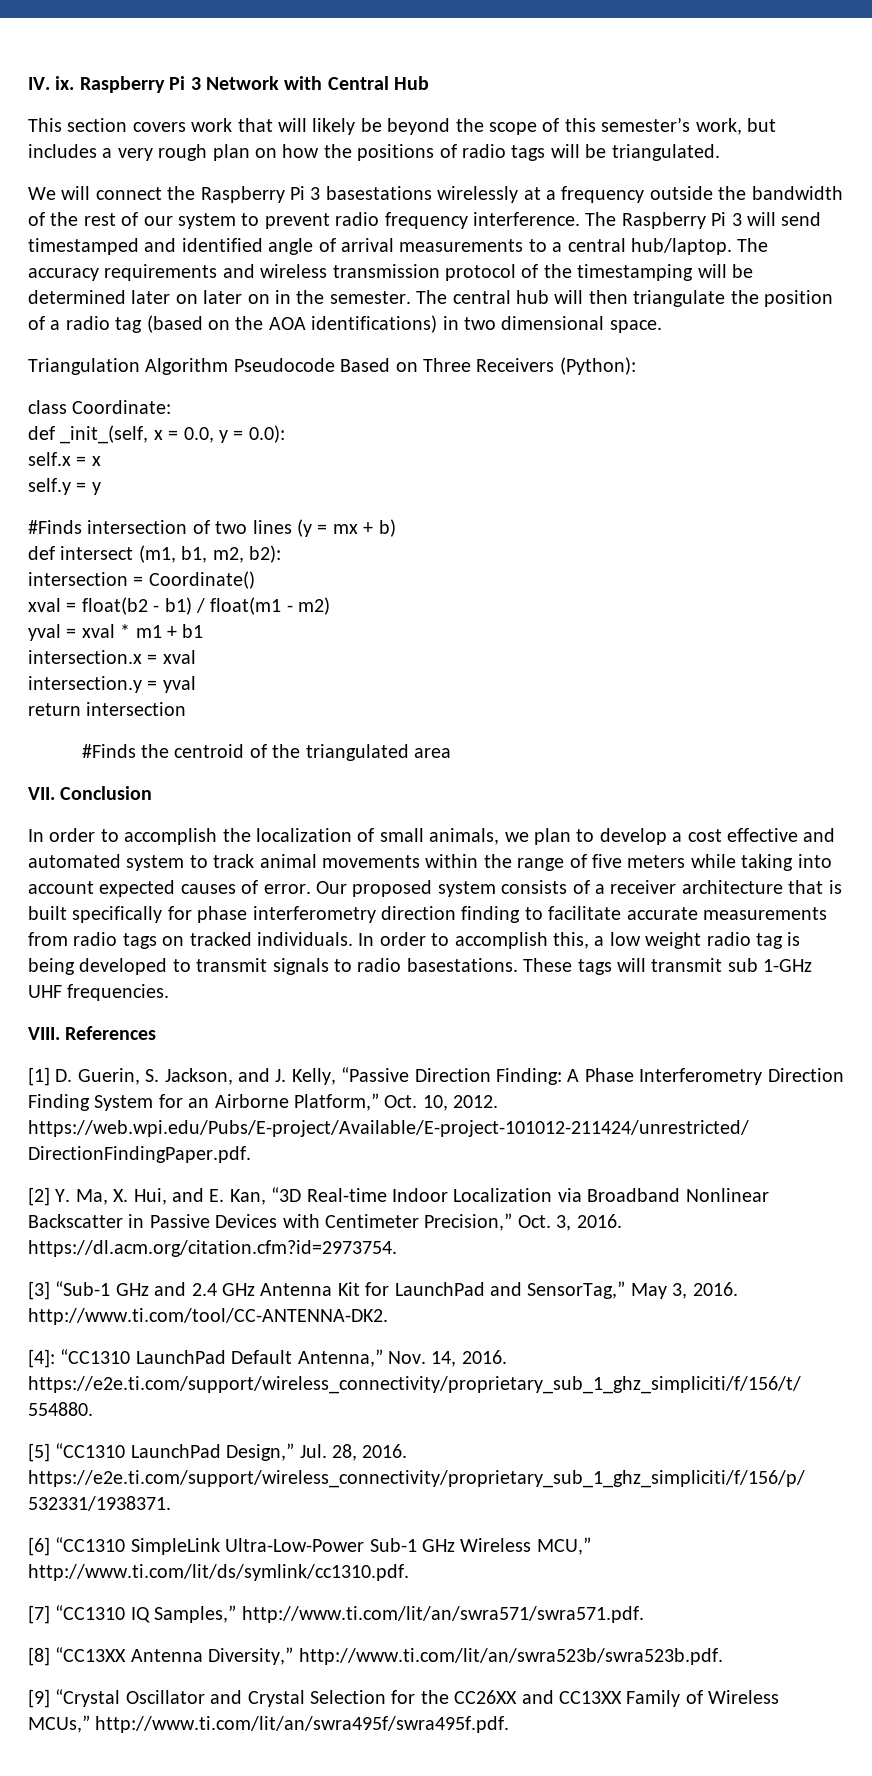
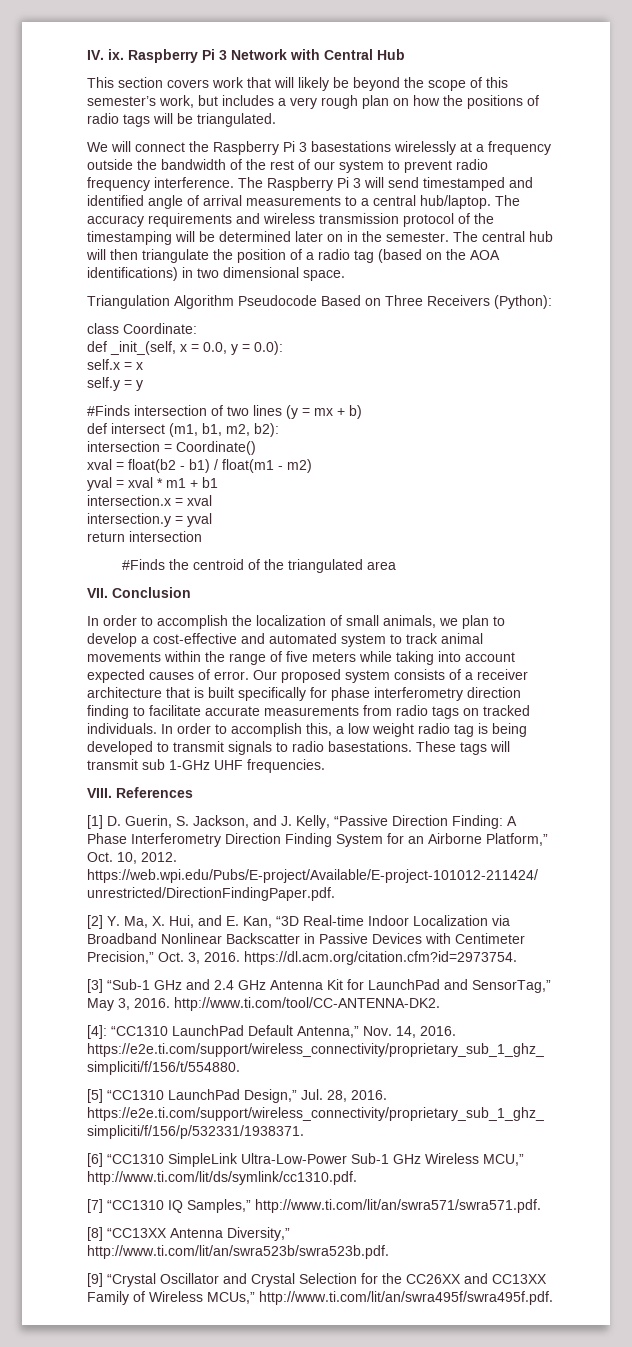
[203,290,270,304] later on -> (343, 238) none
[687,828,798,842] cost effective -> [153,633,237,644] cost-effective

